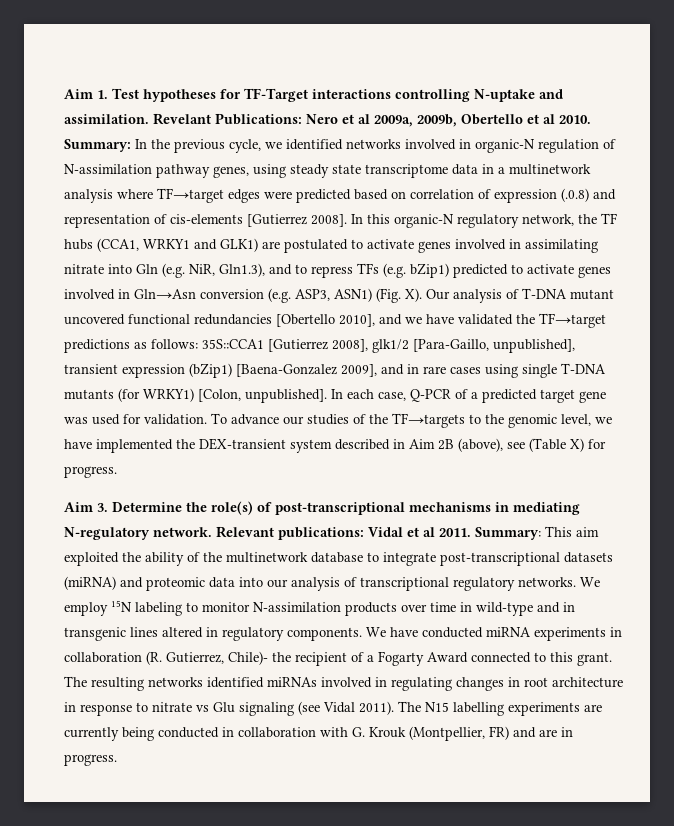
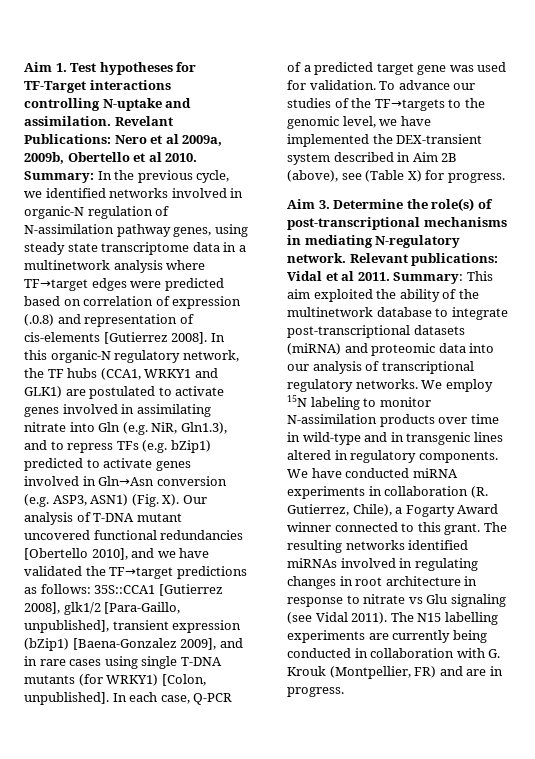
[228,651,364,666] Chile)- the recipient of -> [352,504,392,516] Chile),
(468, 657) none -> [287,522,331,532] winner

